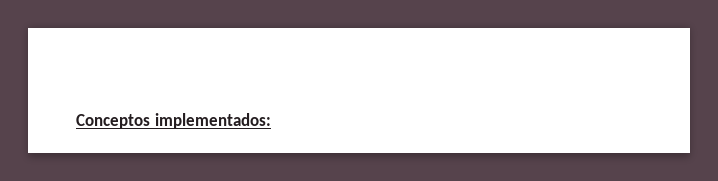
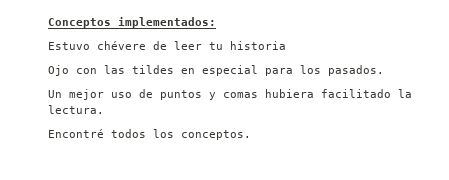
(271, 121) none -> [48,41,286,50] [48,65,384,76] [48,89,412,100] [48,105,104,114] [48,129,251,140] // Estuvo chévere de leer tu historia // Ojo con las tildes en especial para los pasados. // Un mejor uso de puntos y comas hubiera facilitado la lectura. // Encontré todos los conceptos.

